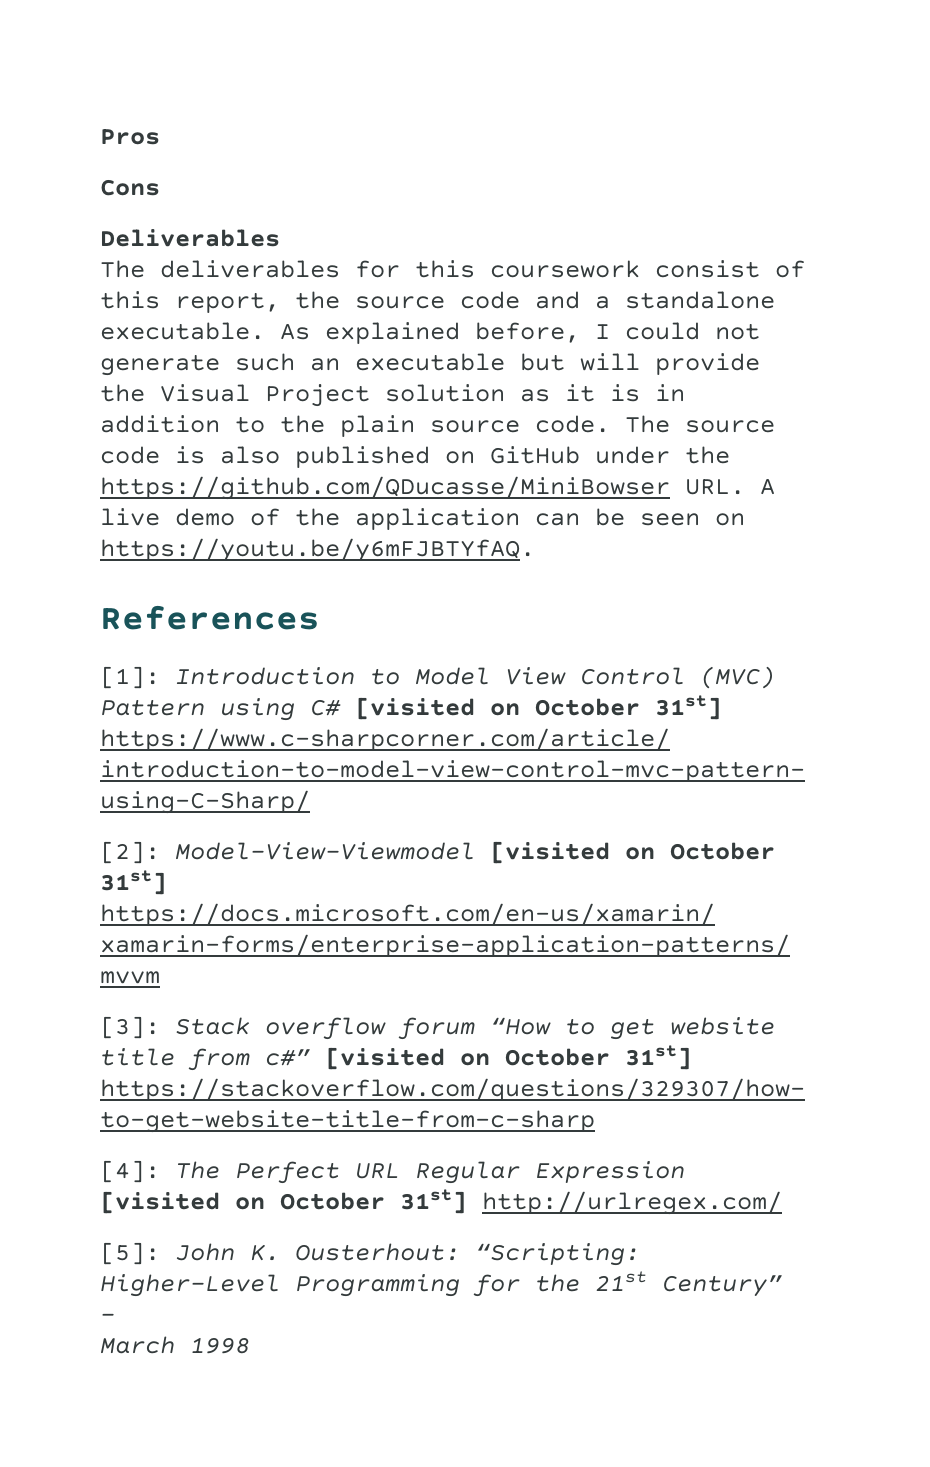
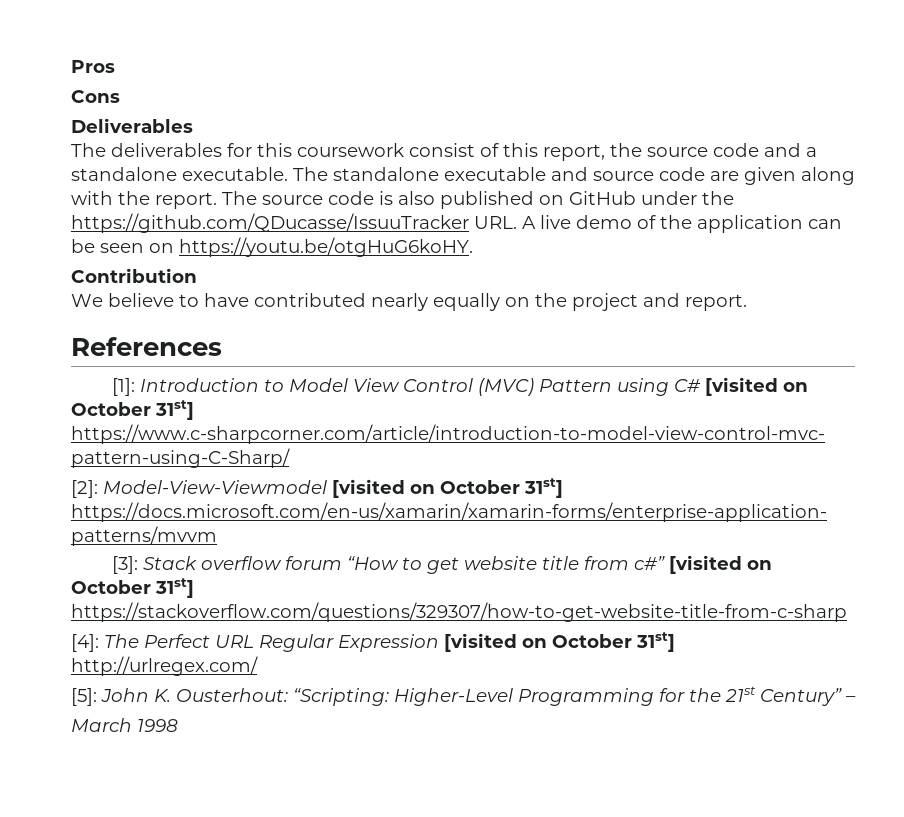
[280,322,760,344] [100,353,760,376] [100,384,685,407] [100,415,610,437] As explained before, I could not generate such an executable but will provide the Visual Project solution as it is in addition to the plain source code. -> [293,167,855,185] [71,191,217,209] The standalone executable and source code are given along with the report.
[100,476,670,500] https://github.com/QDucasse/MiniBowser -> [71,213,469,233] https://github.com/QDucasse/IssuuTracker
[100,538,535,562] https://youtu.be/y6mFJBTYfAQ. -> [179,237,473,257] [71,268,197,283] [71,293,747,311] https://youtu.be/otgHuG6koHY. // Contribution // We believe to have contributed nearly equally on the project and report.

